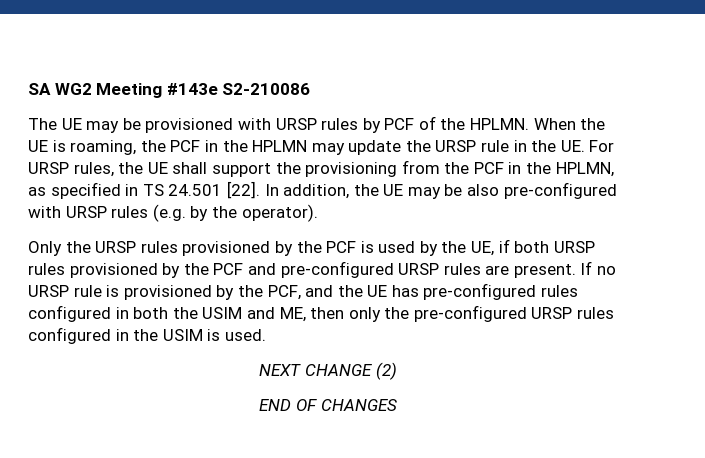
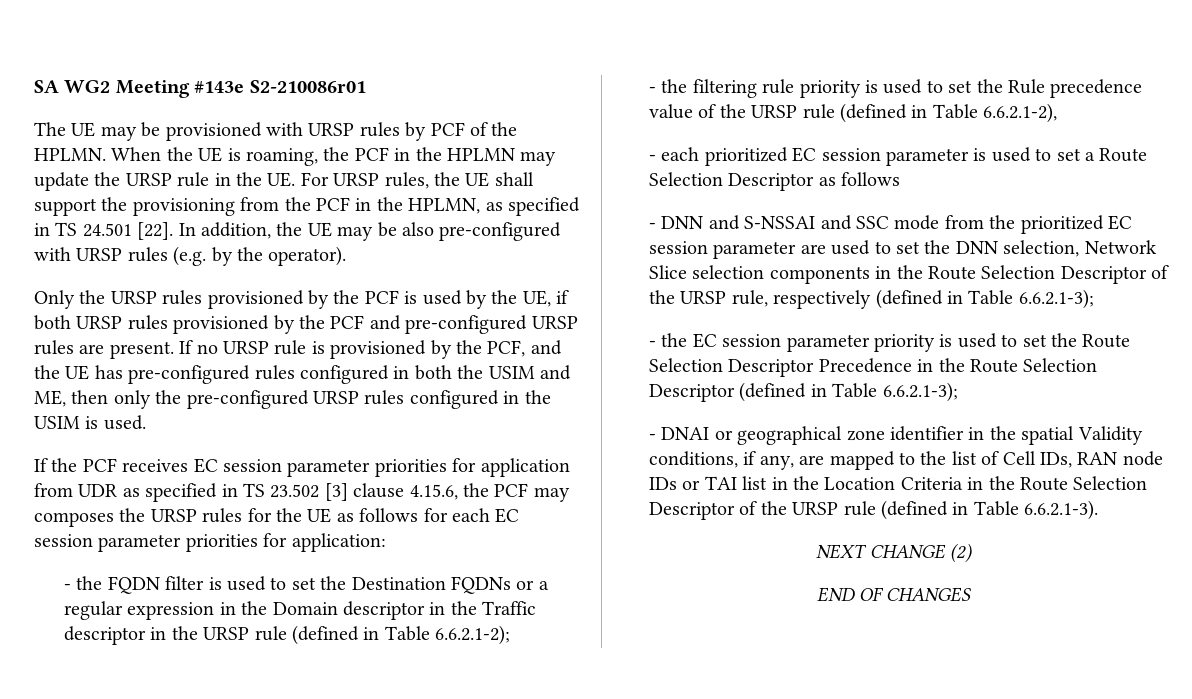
[222,83,311,95] S2-210086 -> [249,80,366,93] S2-210086r01
(266, 335) none -> [34,458,570,477] [34,483,570,502] [34,508,520,527] [34,533,386,552] [63,576,549,594] [63,601,537,620] [63,625,511,645] [648,79,1143,98] [648,103,1058,123] [648,147,1148,166] [648,172,901,191] [648,215,1132,234] [648,240,1157,259] [648,265,1170,284] [648,289,1094,309] [648,333,1131,352] [648,358,1098,377] [648,382,958,402] [648,426,1143,445] [648,451,1163,470] [648,476,1148,491] [648,500,1099,520] // If the PCF receives EC session parameter priorities for application from UDR as specified in TS 23.502 [3] clause 4.15.6, the PCF may composes the URSP rules for the UE as follows for each EC session parameter priorities for application: // - the FQDN filter is used to set the Destination FQDNs or a regular expression in the Domain descriptor in the Traffic descriptor in the URSP rule (defined in Table 6.6.2.1-2); // - the filtering rule priority is used to set the Rule precedence value of the URSP rule (defined in Table 6.6.2.1-2), // - each prioritized EC session parameter is used to set a Route Selection Descriptor as follows // - DNN and S-NSSAI and SSC mode from the prioritized EC session parameter are used to set the DNN selection, Network Slice selection components in the Route Selection Descriptor of the URSP rule, respectively (defined in Table 6.6.2.1-3); // - the EC session parameter priority is used to set the Route Selection Descriptor Precedence in the Route Selection Descriptor (defined in Table 6.6.2.1-3); // - DNAI or geographical zone identifier in the spatial Validity conditions, if any, are mapped to the list of Cell IDs, RAN node IDs or TAI list in the Location Criteria in the Route Selection Descriptor of the URSP rule (defined in Table 6.6.2.1-3).

